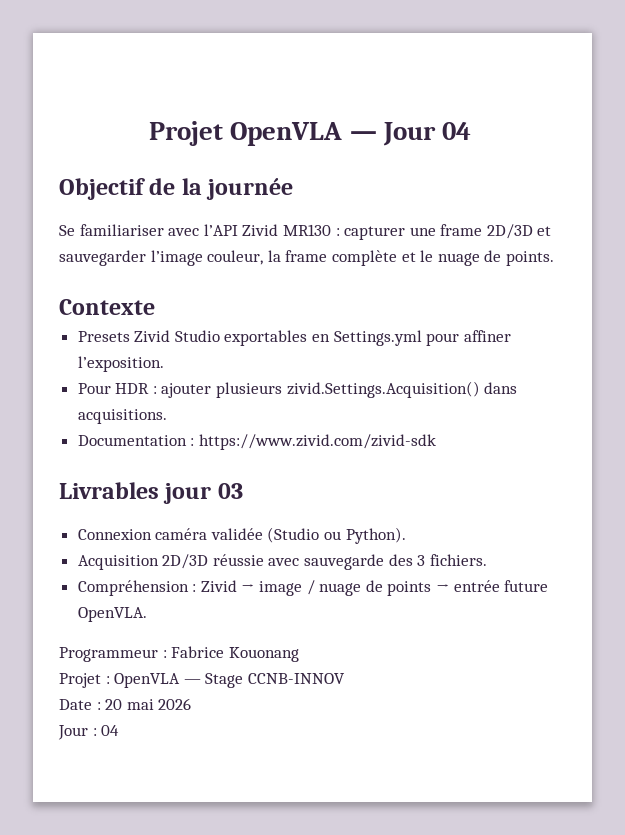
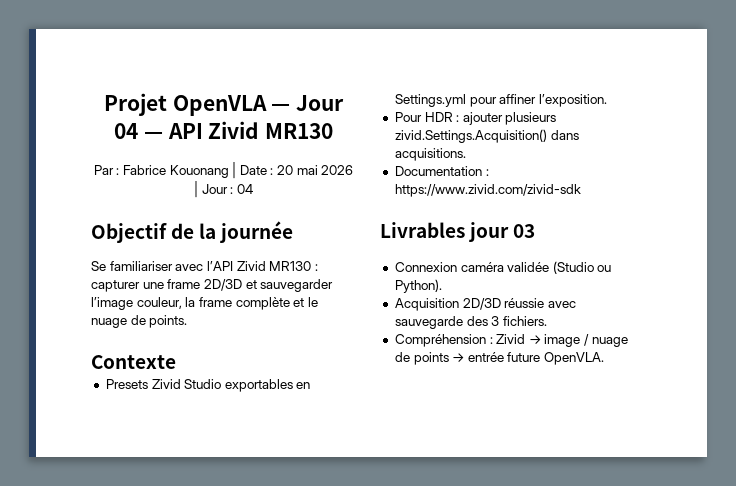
(471, 131) none -> [143,121,333,139] [93,162,354,179] [194,181,253,198] — API Zivid MR130 // Par : Fabrice Kouonang | Date : 20 mai 2026 | Jour : 04
[59,646,299,662] [59,673,345,688] [59,698,192,710] [58,725,120,740] // Programmeur : Fabrice Kouonang // Projet : OpenVLA — Stage CCNB-INNOV // Date : 20 mai 2026 // Jour : 04 -> (605, 358) none

